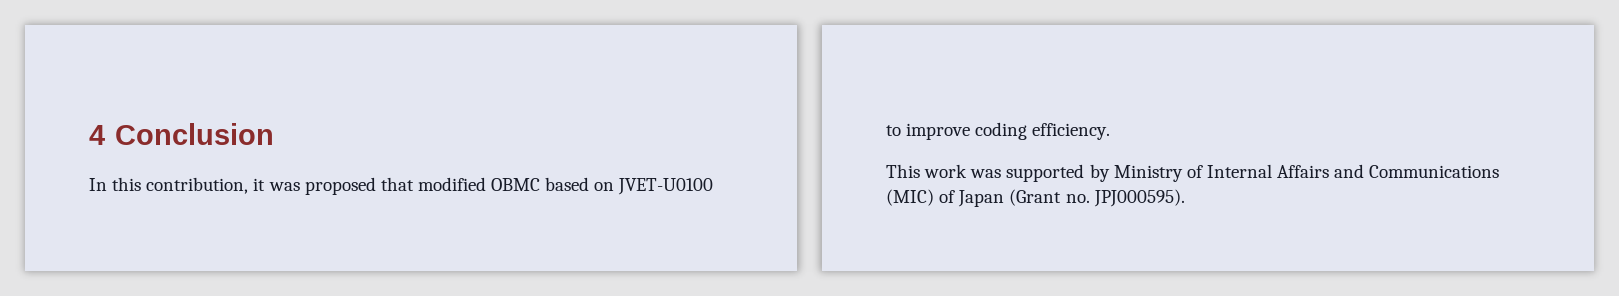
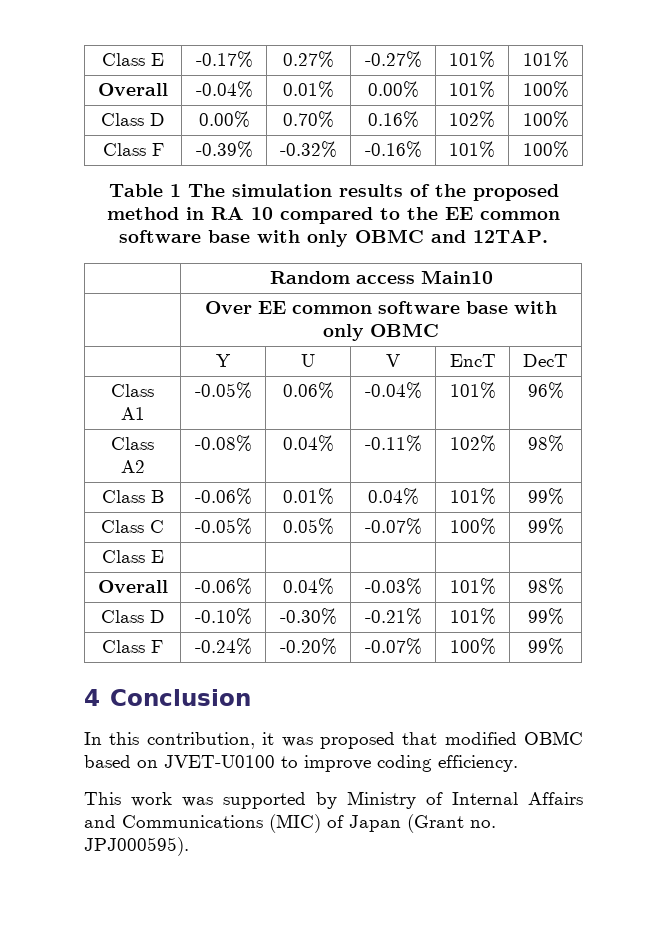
(89, 135) none -> [102,53,164,66] [195,51,253,68] [283,51,334,68] [364,51,422,68] [449,51,495,68] [522,51,569,68] [98,83,168,96] [195,81,253,98] [283,81,334,98] [367,81,419,98] [449,81,495,98] [522,81,569,98] [101,113,165,126] [198,111,250,128] [283,111,334,128] [367,111,419,128] [449,111,495,128] [522,111,569,128] [102,143,164,156] [195,141,253,158] [280,141,337,158] [364,141,422,158] [449,141,495,158] [522,141,569,158] [108,184,559,201] [107,207,560,224] [119,229,548,247] [269,270,493,284] [205,301,557,314] [323,323,439,341] [216,354,231,367] [301,354,315,367] [386,354,400,367] [449,354,496,367] [523,354,568,367] [111,384,154,397] [120,407,145,420] [194,382,252,399] [282,382,334,399] [364,382,422,399] [449,382,496,399] [527,382,564,399] [111,437,154,450] [120,460,145,473] [194,435,252,452] [282,435,334,452] [364,435,422,452] [449,435,496,452] [527,435,564,452] [101,490,164,503] [194,488,252,505] [282,488,334,505] [367,488,419,505] [449,488,496,505] [527,488,564,505] [101,520,164,533] [194,518,252,535] [282,518,334,535] [364,518,422,535] [449,518,496,535] [527,518,564,535] [101,550,164,563] [97,580,168,593] [194,578,252,595] [282,578,334,595] [364,578,422,595] [449,578,496,595] [527,578,564,595] [100,610,165,623] [194,608,252,625] [279,608,337,625] [364,608,422,625] [449,608,496,625] [527,608,564,625] [102,640,163,653] [194,638,252,655] [279,638,337,655] [364,638,422,655] [449,638,496,655] [527,638,564,655] Class E | -0.17% | 0.27% | -0.27% | 101% | 101% // Overall | -0.04% | 0.01% | 0.00% | 101% | 100% // Class D | 0.00% | 0.70% | 0.16% | 102% | 100% // Class F | -0.39% | -0.32% | -0.16% | 101% | 100% // Table 1 The simulation results of the proposed method in RA 10 compared to the EE common software base with only OBMC and 12TAP. // | Random access Main10 // | Over EE common software base with only OBMC // | Y | U | V | EncT | DecT // Class A1 | -0.05% | 0.06% | -0.04% | 101% | 96% // Class A2 | -0.08% | 0.04% | -0.11% | 102% | 98% // Class B | -0.06% | 0.01% | 0.04% | 101% | 99% // Class C | -0.05% | 0.05% | -0.07% | 100% | 99% // Class E | | | | | // Overall | -0.06% | 0.04% | -0.03% | 101% | 98% // Class D | -0.10% | -0.30% | -0.21% | 101% | 99% // Class F | -0.24% | -0.20% | -0.07% | 100% | 99% //

